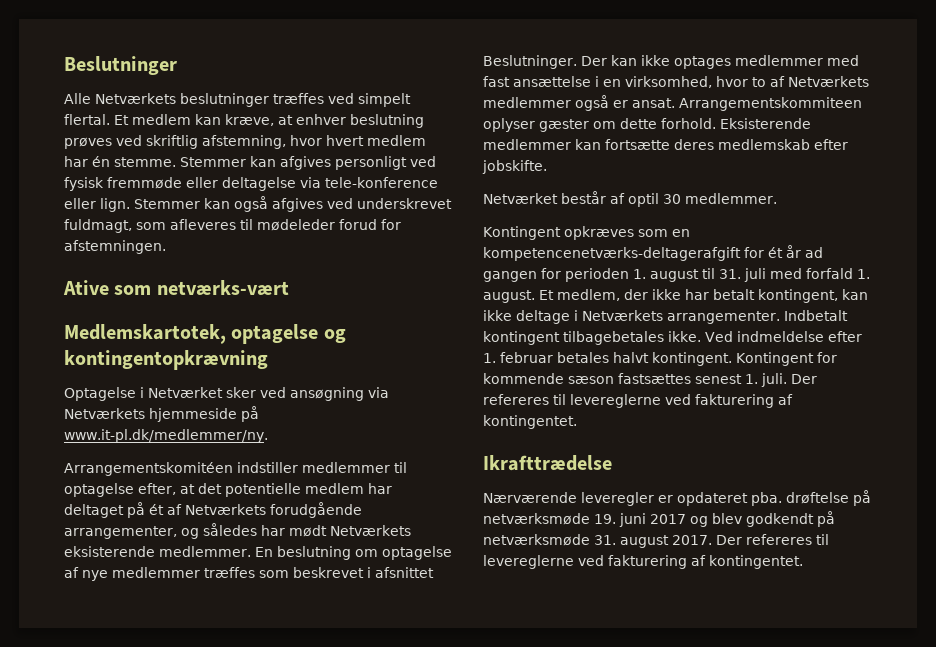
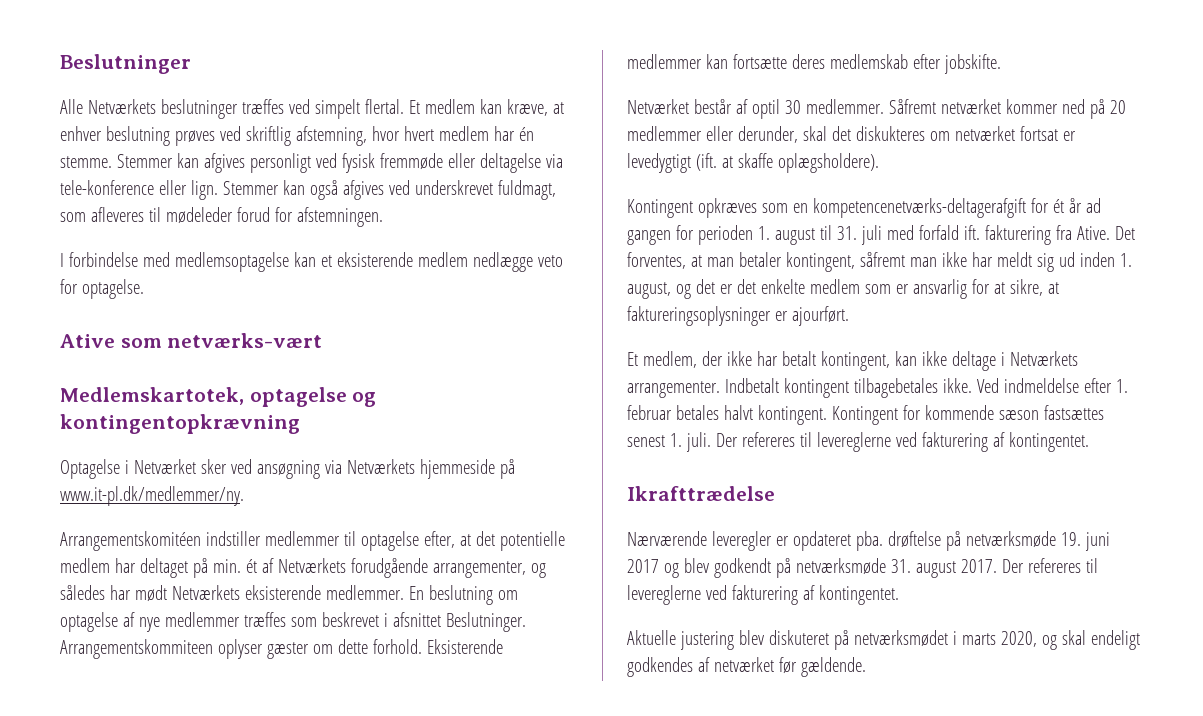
(166, 247) none -> [60,252,563,272] [60,279,144,299] // I forbindelse med medlemsoptagelse kan et eksisterende medlem nedlægge veto for optagelse.
(145, 510) none -> [212,559,241,573] min.
[580,55,859,69] [483,76,869,88] [483,95,675,111] Der kan ikke optages medlemmer med fast ansættelse i en virksomhed, hvor to af Netværkets medlemmer også er ansat. -> (526, 622) none
(777, 198) none -> [888,99,1126,119] [627,126,1076,143] [627,153,879,173] Såfremt netværket kommer ned på 20 medlemmer eller derunder, skal det diskukteres om netværket fortsat er levedygtigt (ift. at skaffe oplægsholdere).
[857,269,870,279] [483,290,535,303] 1. august. -> [963,225,1135,245] [627,252,1132,272] [627,279,1059,299] [627,306,849,326] ift. fakturering fra Ative. Det forventes, at man betaler kontingent, såfremt man ikke har meldt sig ud inden 1. august, og det er det enkelte medlem som er ansvarlig for at sikre, at faktureringsoplysninger er ajourført. //
(803, 562) none -> [627,630,1140,650] [627,657,866,677] // Aktuelle justering blev diskuteret på netværksmødet i marts 2020, og skal endeligt godkendes af netværket før gældende.

